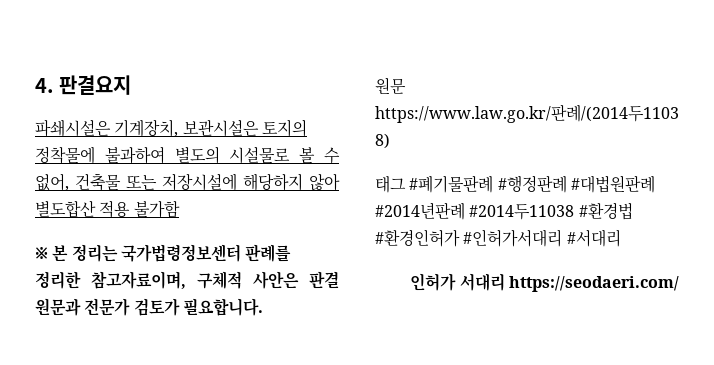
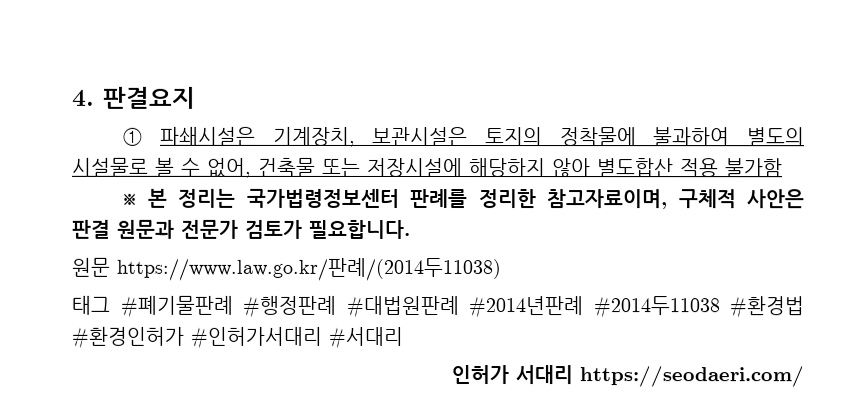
(132, 85) none -> [123,127,144,146] ①

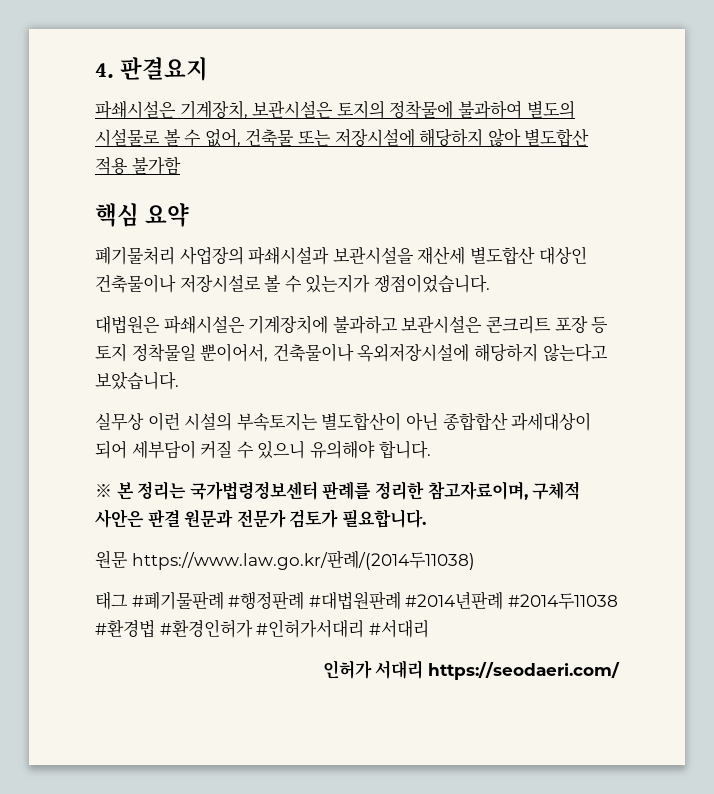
[123,127,144,146] ① -> (209, 69) none
(783, 168) none -> [95,203,190,227] [95,246,587,265] [95,274,490,293] [95,315,609,334] [95,343,608,362] [95,372,179,390] [95,412,592,431] [95,440,431,459] // 핵심 요약 // 폐기물처리 사업장의 파쇄시설과 보관시설을 재산세 별도합산 대상인 건축물이나 저장시설로 볼 수 있는지가 쟁점이었습니다. // 대법원은 파쇄시설은 기계장치에 불과하고 보관시설은 콘크리트 포장 등 토지 정착물일 뿐이어서, 건축물이나 옥외저장시설에 해당하지 않는다고 보았습니다. // 실무상 이런 시설의 부속토지는 별도합산이 아닌 종합합산 과세대상이 되어 세부담이 커질 수 있으니 유의해야 합니다.

